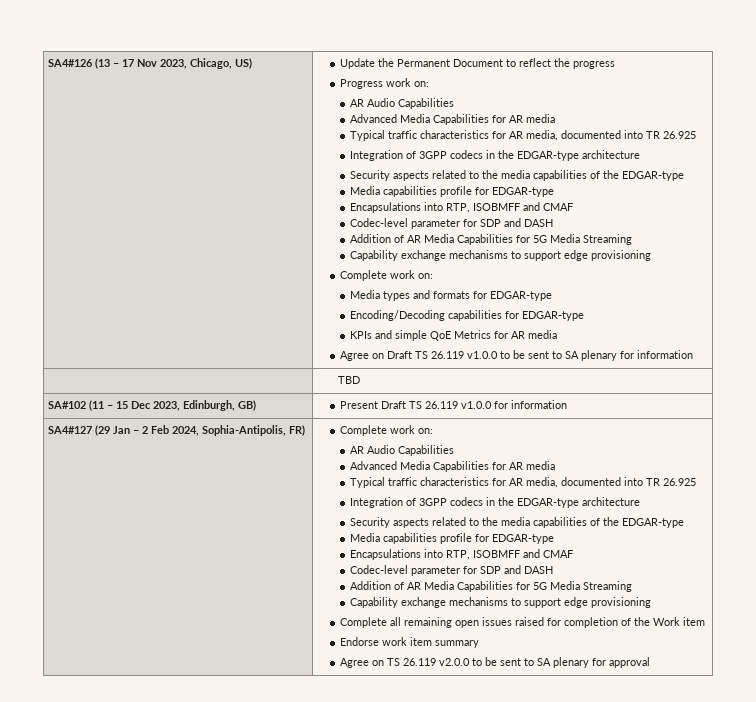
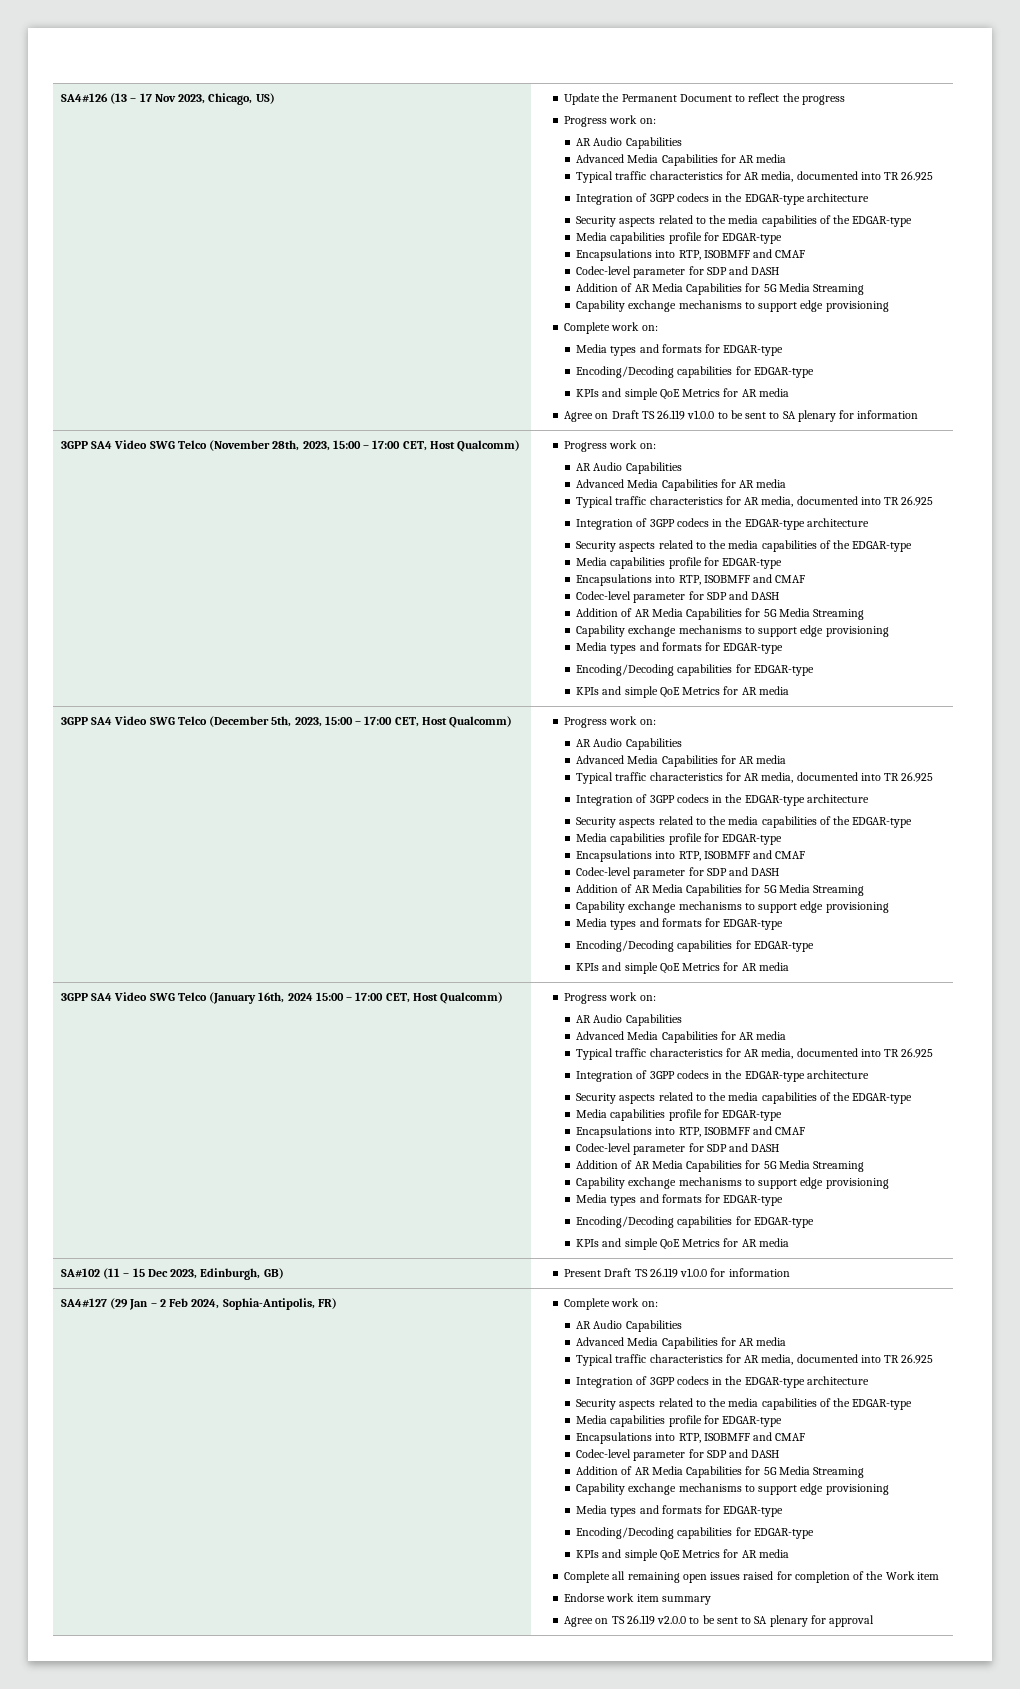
[338,376,361,384] | TBD -> [60,440,520,452] [564,440,656,452] [576,462,682,474] [576,479,787,491] [576,496,934,508] [576,518,869,530] [576,540,913,552] [576,557,783,569] [576,574,806,586] [576,591,780,603] [576,608,865,620] [576,625,889,637] [576,642,784,654] [576,664,814,676] [576,686,789,698] [60,716,512,728] [564,716,656,728] [576,738,682,750] [576,755,787,767] [576,772,934,784] [576,794,869,806] [576,816,913,828] [576,833,783,845] [576,850,806,862] [576,867,780,879] [576,884,865,896] [576,901,889,913] [576,918,784,930] [576,940,814,952] [576,962,789,974] [60,992,503,1004] [564,992,656,1004] [576,1014,682,1026] [576,1031,787,1043] [576,1048,934,1060] [576,1070,869,1082] [576,1092,913,1104] [576,1109,783,1121] [576,1126,806,1138] [576,1143,780,1155] [576,1160,865,1172] [576,1177,889,1189] [576,1194,784,1206] [576,1216,814,1228] [576,1238,789,1250] 3GPP SA4 Video SWG Telco (November 28th, 2023, 15:00 – 17:00 CET, Host Qualcomm) | Progress work on: // AR Audio Capabilities // Advanced Media Capabilities for AR media // Typical traffic characteristics for AR media, documented into TR 26.925 // Integration of 3GPP codecs in the EDGAR-type architecture // Security aspects related to the media capabilities of the EDGAR-type // Media capabilities profile for EDGAR-type // Encapsulations into RTP, ISOBMFF and CMAF // Codec-level parameter for SDP and DASH // Addition of AR Media Capabilities for 5G Media Streaming // Capability exchange mechanisms to support edge provisioning // Media types and formats for EDGAR-type // Encoding/Decoding capabilities for EDGAR-type // KPIs and simple QoE Metrics for AR media // 3GPP SA4 Video SWG Telco (December 5th, 2023, 15:00 – 17:00 CET, Host Qualcomm) | Progress work on: // AR Audio Capabilities // Advanced Media Capabilities for AR media // Typical traffic characteristics for AR media, documented into TR 26.925 // Integration of 3GPP codecs in the EDGAR-type architecture // Security aspects related to the media capabilities of the EDGAR-type // Media capabilities profile for EDGAR-type // Encapsulations into RTP, ISOBMFF and CMAF // Codec-level parameter for SDP and DASH // Addition of AR Media Capabilities for 5G Media Streaming // Capability exchange mechanisms to support edge provisioning // Media types and formats for EDGAR-type // Encoding/Decoding capabilities for EDGAR-type // KPIs and simple QoE Metrics for AR media // 3GPP SA4 Video SWG Telco (January 16th, 2024 15:00 – 17:00 CET, Host Qualcomm) | Progress work on: // AR Audio Capabilities // Advanced Media Capabilities for AR media // Typical traffic characteristics for AR media, documented into TR 26.925 // Integration of 3GPP codecs in the EDGAR-type architecture // Security aspects related to the media capabilities of the EDGAR-type // Media capabilities profile for EDGAR-type // Encapsulations into RTP, ISOBMFF and CMAF // Codec-level parameter for SDP and DASH // Addition of AR Media Capabilities for 5G Media Streaming // Capability exchange mechanisms to support edge provisioning // Media types and formats for EDGAR-type // Encoding/Decoding capabilities for EDGAR-type // KPIs and simple QoE Metrics for AR media
(652, 602) none -> [576,1505,784,1517] [576,1527,814,1539] [576,1549,789,1561] // Media types and formats for EDGAR-type // Encoding/Decoding capabilities for EDGAR-type // KPIs and simple QoE Metrics for AR media

